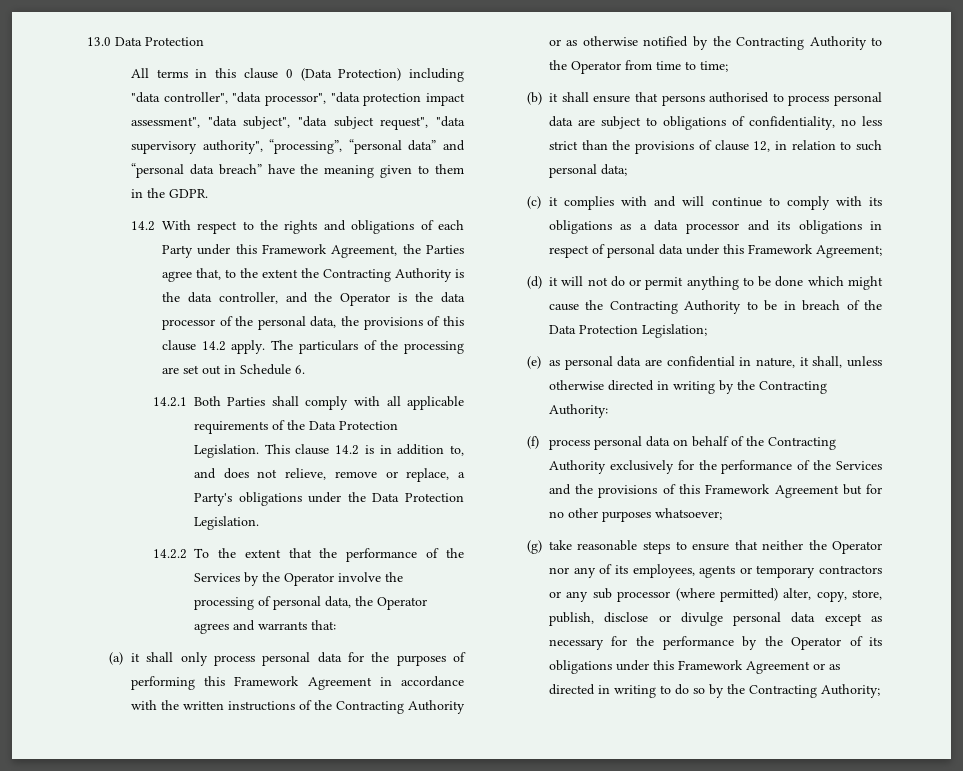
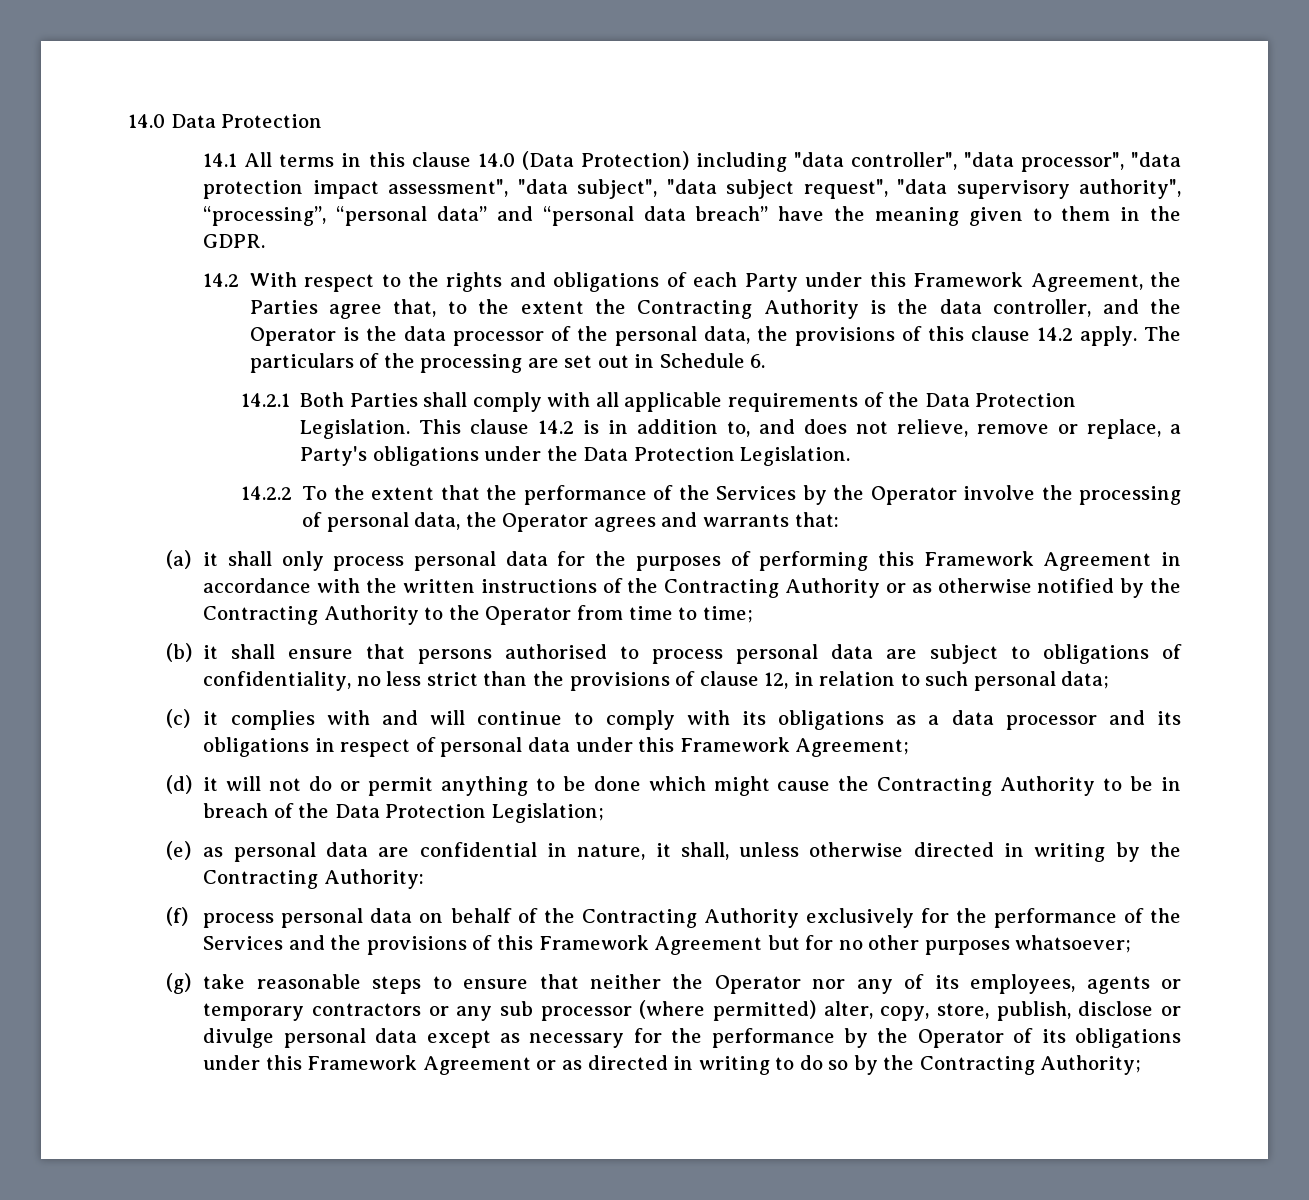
[87,37,111,46] 13.0 -> [128,114,165,128] 14.0
(204, 41) none -> [203,153,238,167] 14.1
[285,69,293,78] 0 -> [477,153,515,167] 14.0

